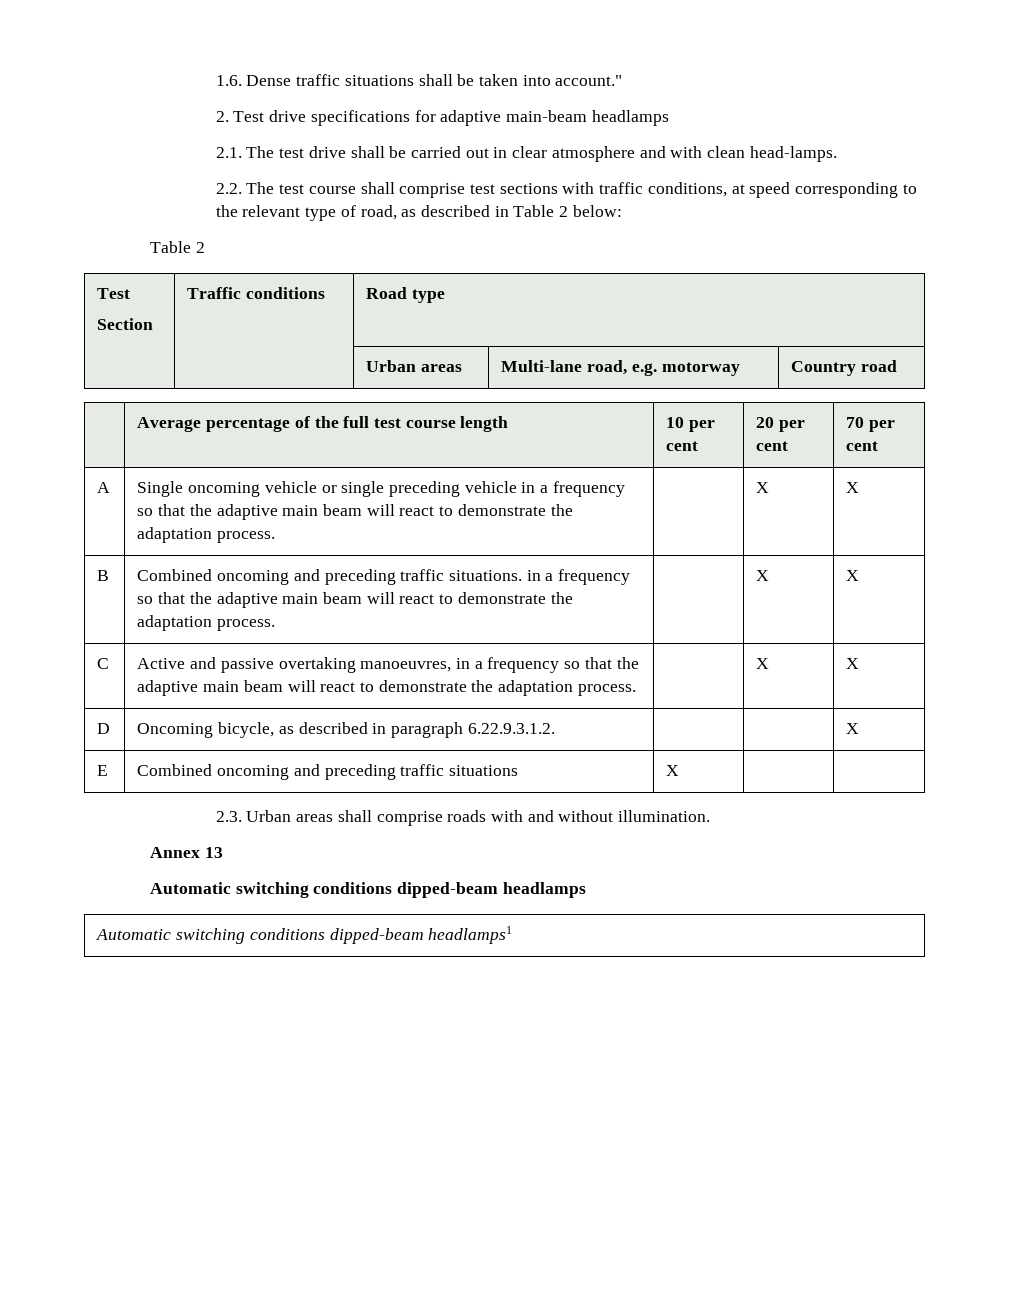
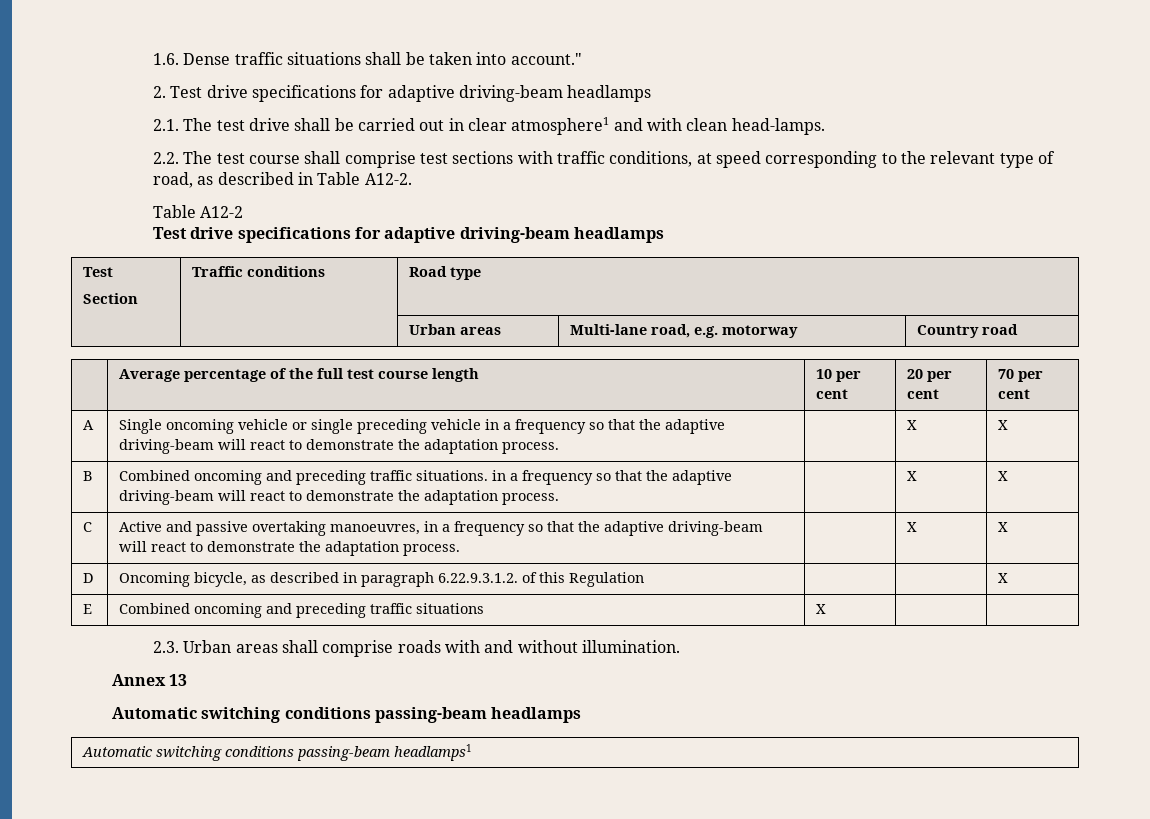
[506,110,588,122] main-beam -> [459,85,564,102] driving-beam
[551,146,635,162] atmosphere -> [511,117,610,135] atmosphere1
[559,205,622,217] [149,241,205,253] 2 below: // Table 2 -> [364,173,412,185] [153,205,244,218] [153,227,665,243] A12-2. // Table A12-2 // Test drive specifications for adaptive driving-beam headlamps
[282,504,362,516] main beam -> [119,439,215,454] driving-beam
[282,592,362,604] main beam -> [119,490,215,505] driving-beam
[203,680,283,692] main beam -> [668,521,764,536] driving-beam
(555, 728) none -> [522,572,645,587] of this Regulation
[397,882,499,898] dipped-beam -> [375,707,488,723] passing-beam
[329,928,424,944] dipped-beam -> [297,746,391,761] passing-beam

